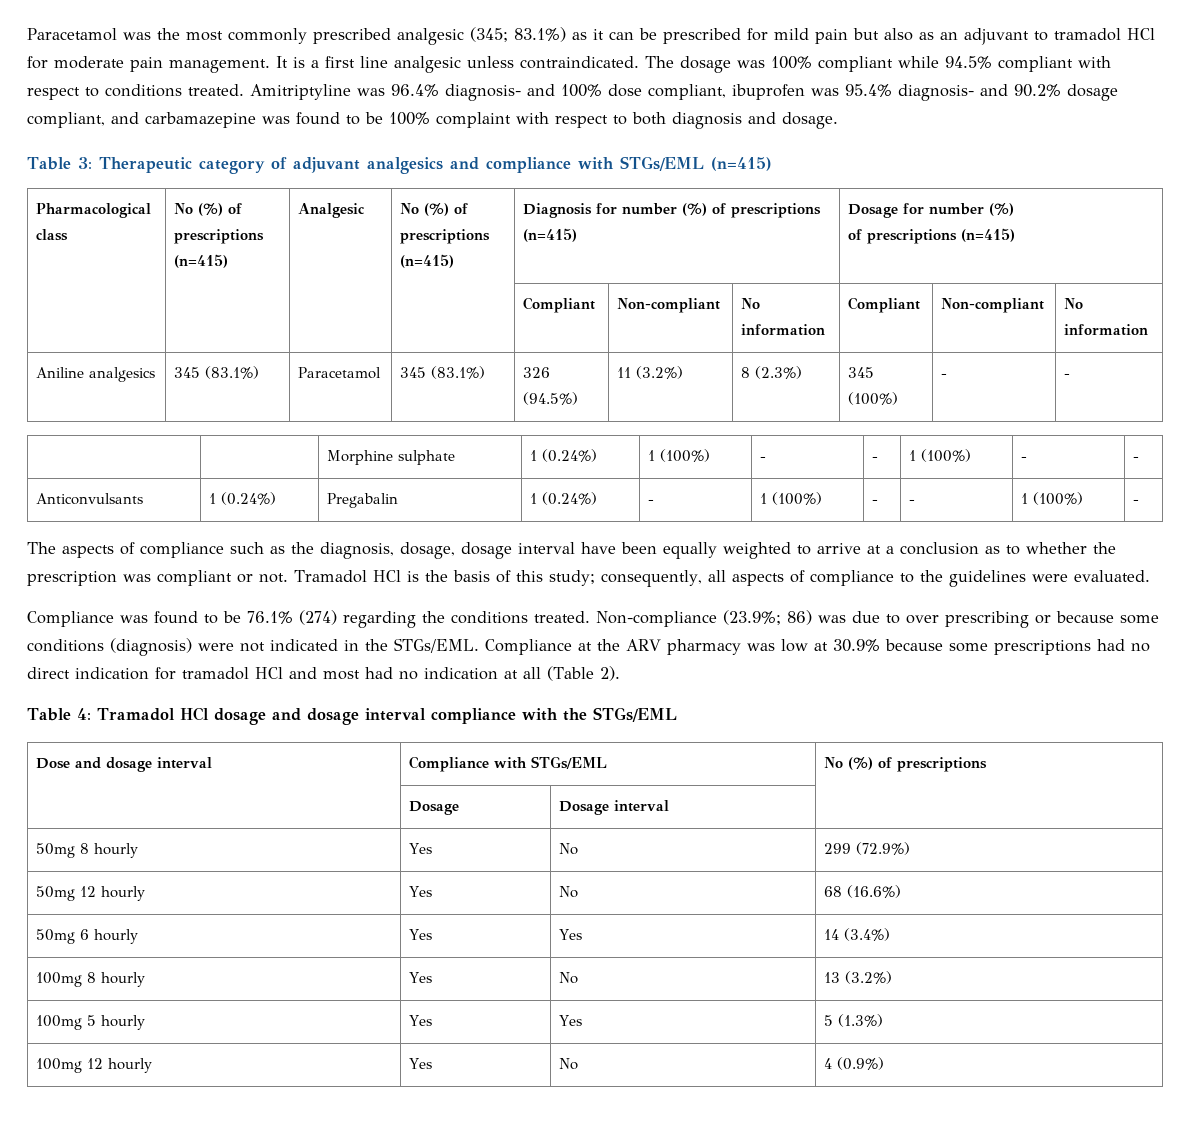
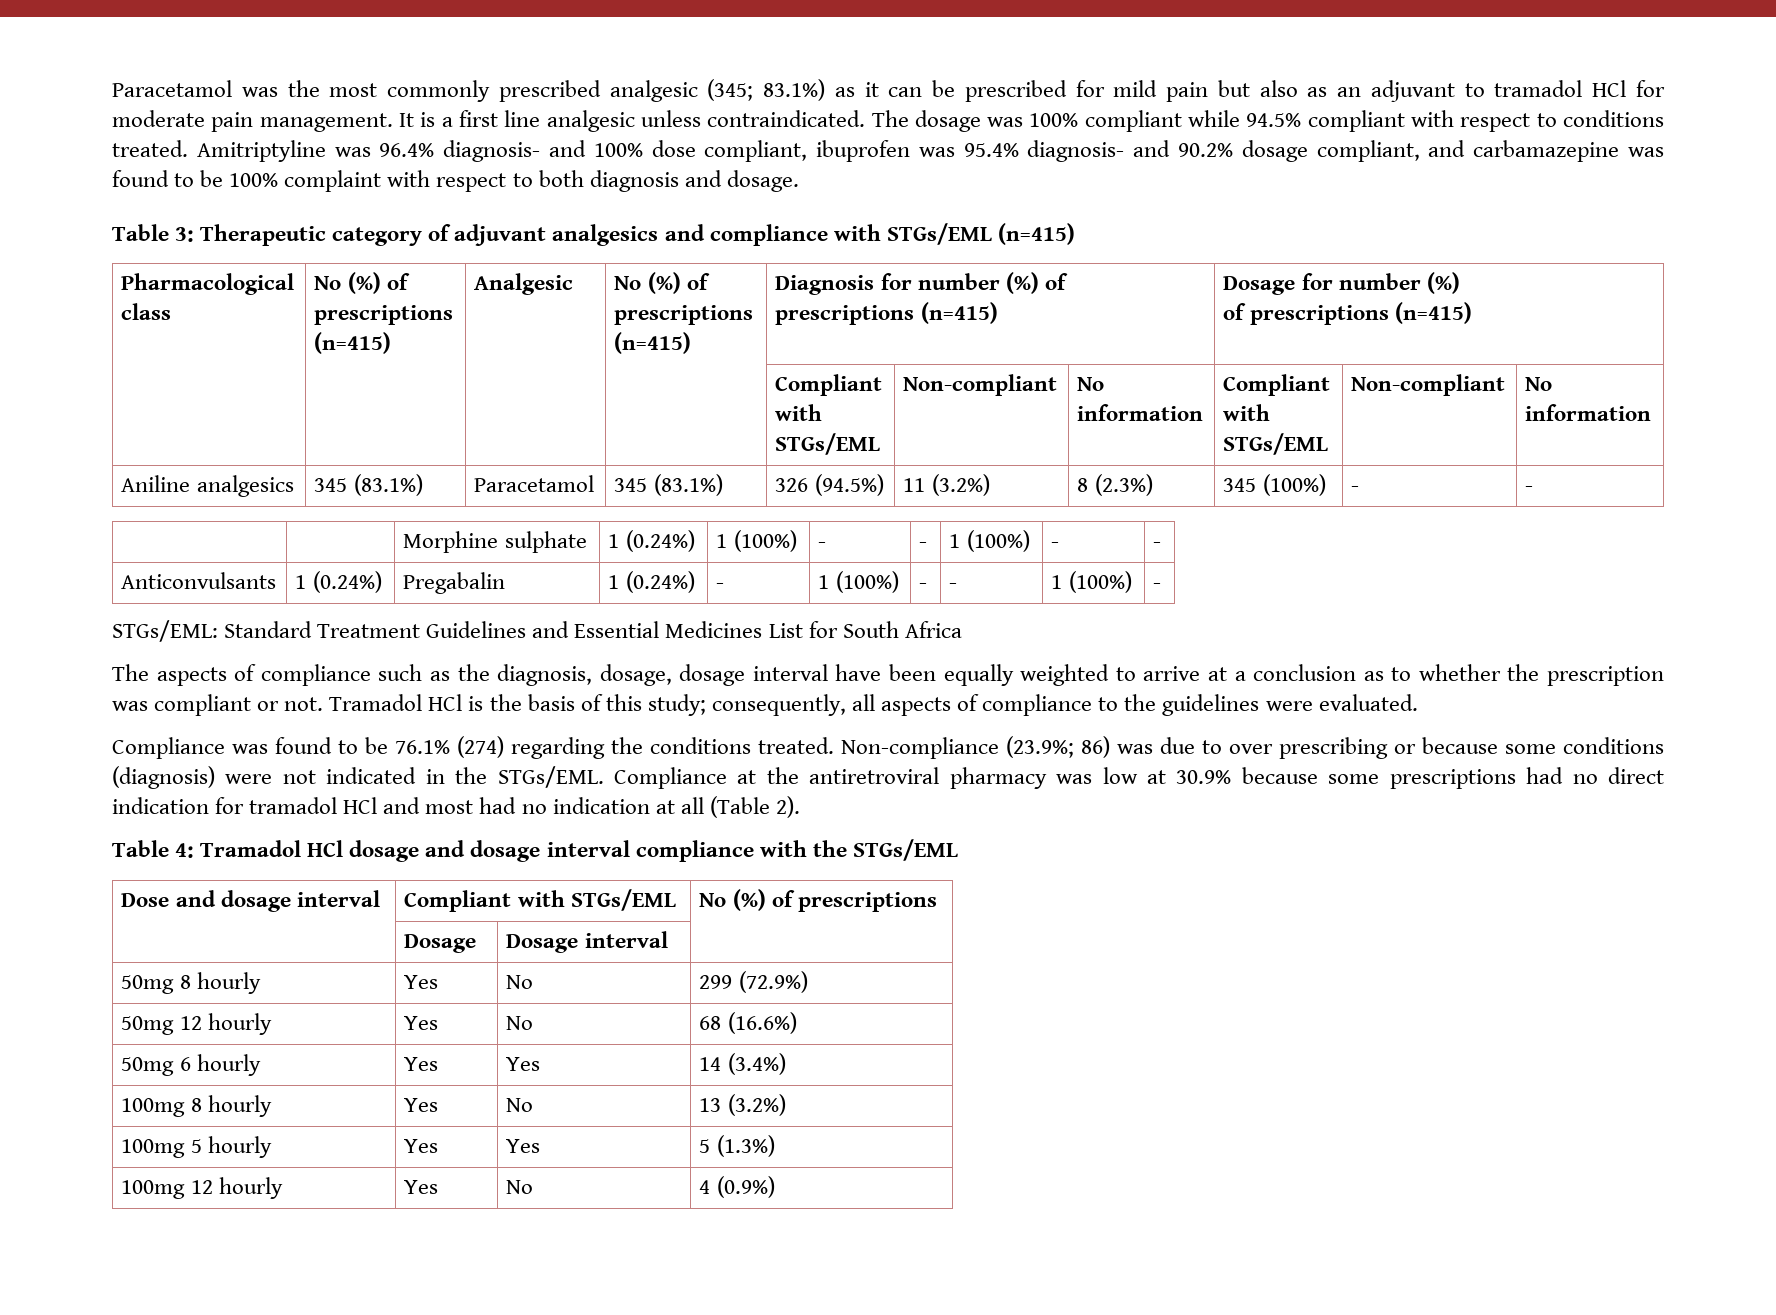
(596, 305) none -> [775,404,823,421] [775,433,881,455] with STGs/EML
(921, 305) none -> [1223,404,1271,421] [1223,433,1329,455] with STGs/EML
(1140, 501) none -> [112,620,962,642] // STGs/EML: Standard Treatment Guidelines and Essential Medicines List for South Africa
[626,639,661,651] ARV -> [809,767,940,784] antiretroviral
[409,756,490,772] Compliance -> [404,890,512,912] Compliant

